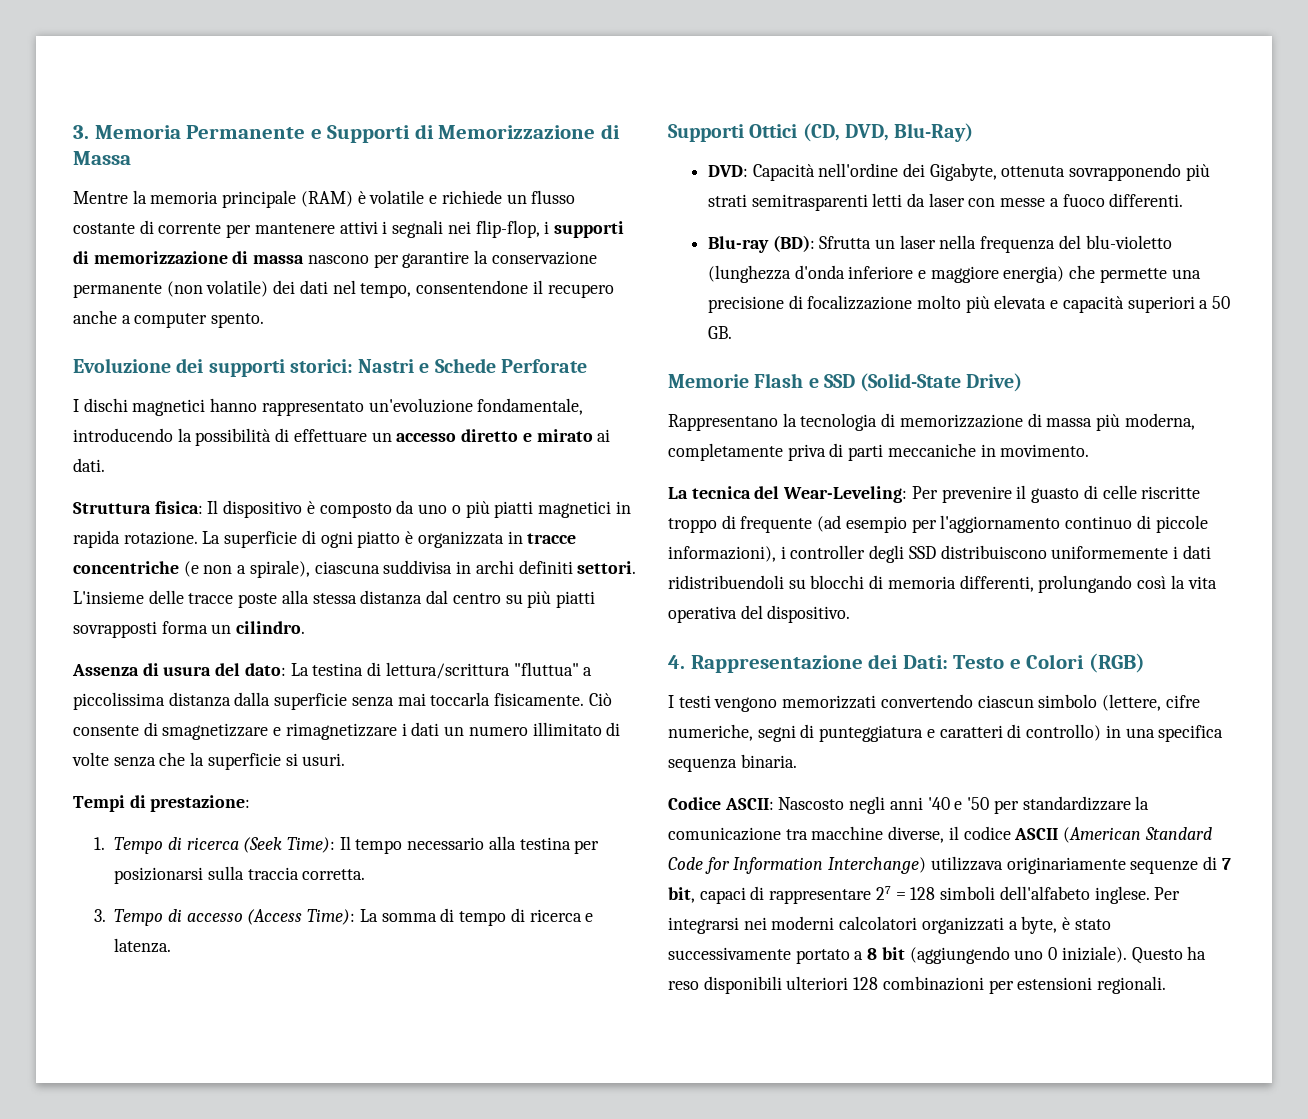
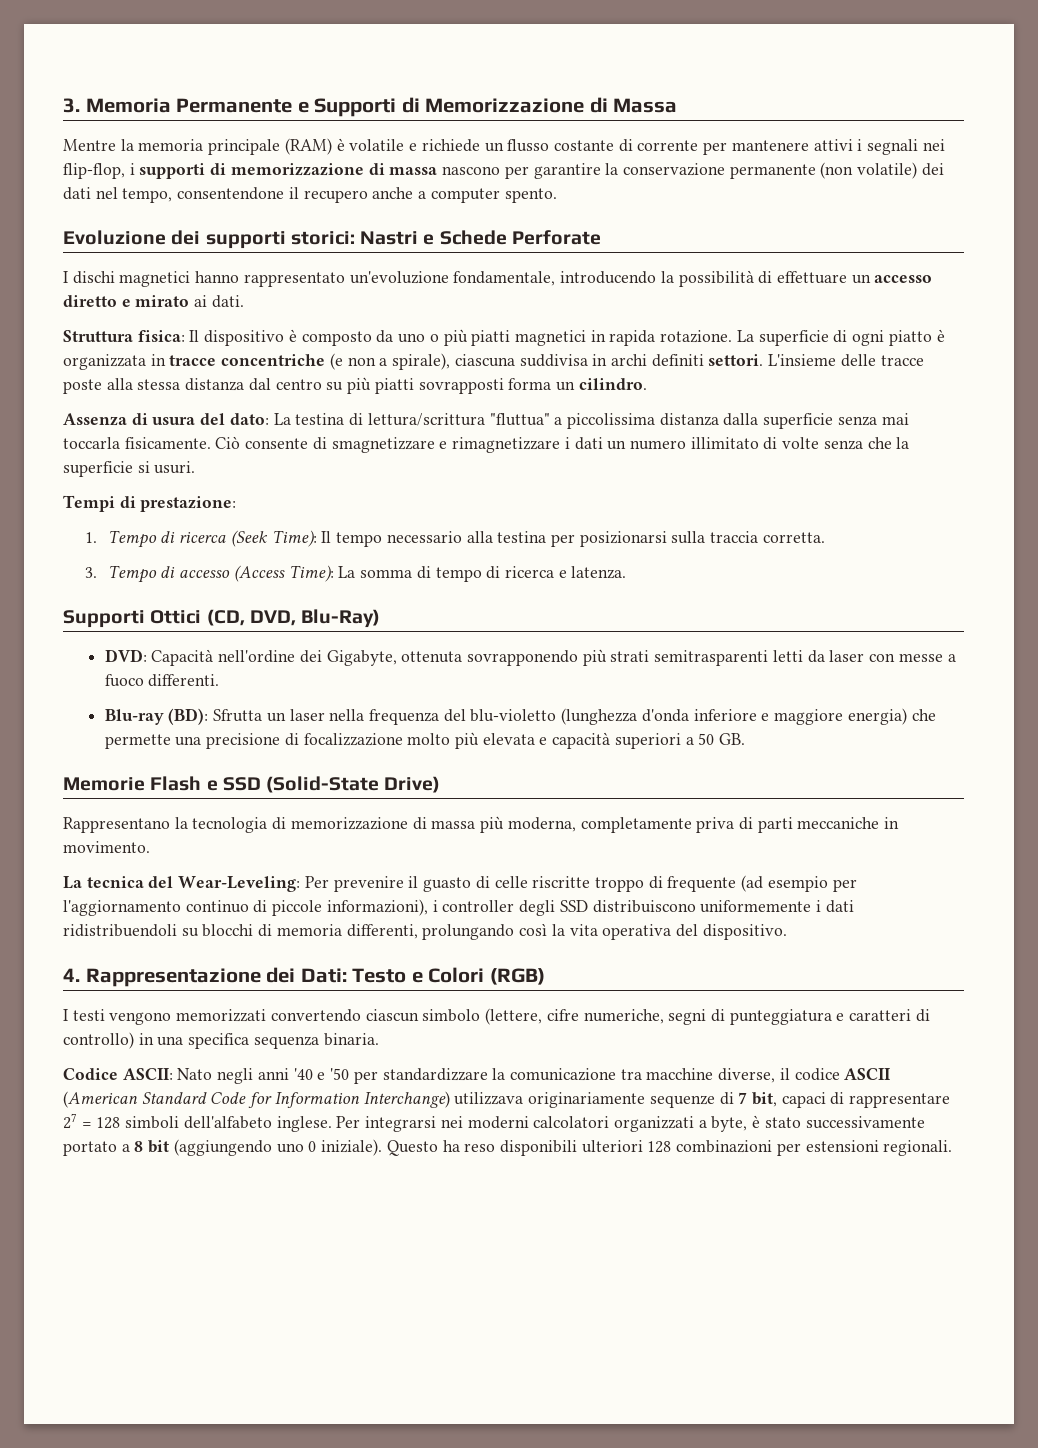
[778,797,845,810] Nascosto -> [177,1068,213,1080] Nato

